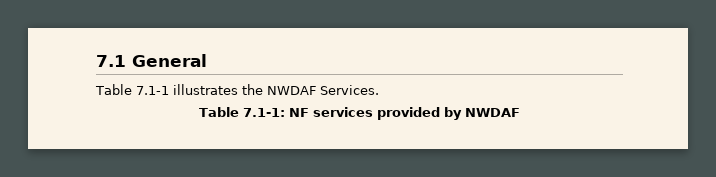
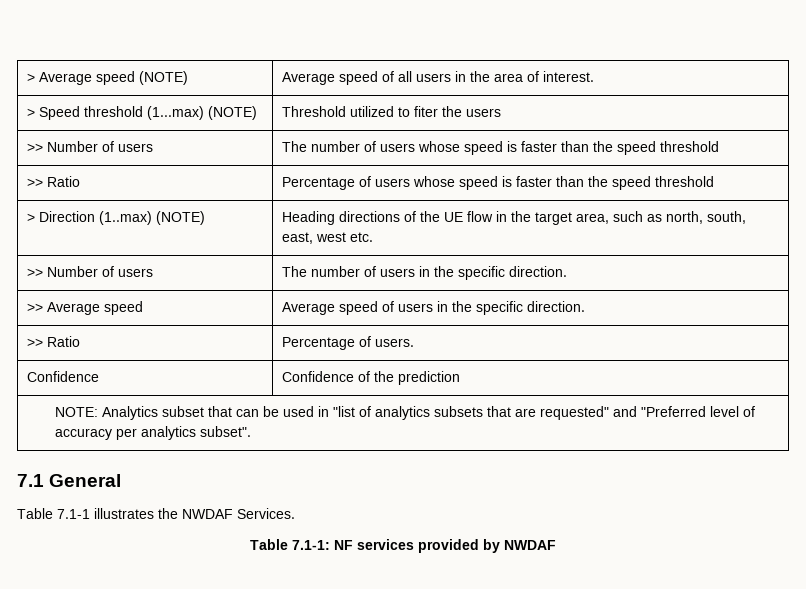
(96, 61) none -> [27,71,189,85] [282,71,595,85] [27,106,258,120] [282,106,502,117] [27,141,154,152] [282,141,720,155] [27,176,81,187] [282,176,715,190] [27,211,206,225] [282,211,747,225] [282,232,374,244] [27,266,154,277] [282,266,568,280] [27,301,144,315] [282,301,586,315] [27,336,81,347] [282,336,415,350] [27,371,100,382] [282,371,461,385] [55,406,756,420] [55,426,252,440] > Average speed (NOTE) | Average speed of all users in the area of interest. // > Speed threshold (1...max) (NOTE) | Threshold utilized to fiter the users // >> Number of users | The number of users whose speed is faster than the speed threshold // >> Ratio | Percentage of users whose speed is faster than the speed threshold // > Direction (1..max) (NOTE) | Heading directions of the UE flow in the target area, such as north, south, east, west etc. // >> Number of users | The number of users in the specific direction. // >> Average speed | Average speed of users in the specific direction. // >> Ratio | Percentage of users. // Confidence | Confidence of the prediction // NOTE: Analytics subset that can be used in "list of analytics subsets that are requested" and "Preferred level of accuracy per analytics subset". //

